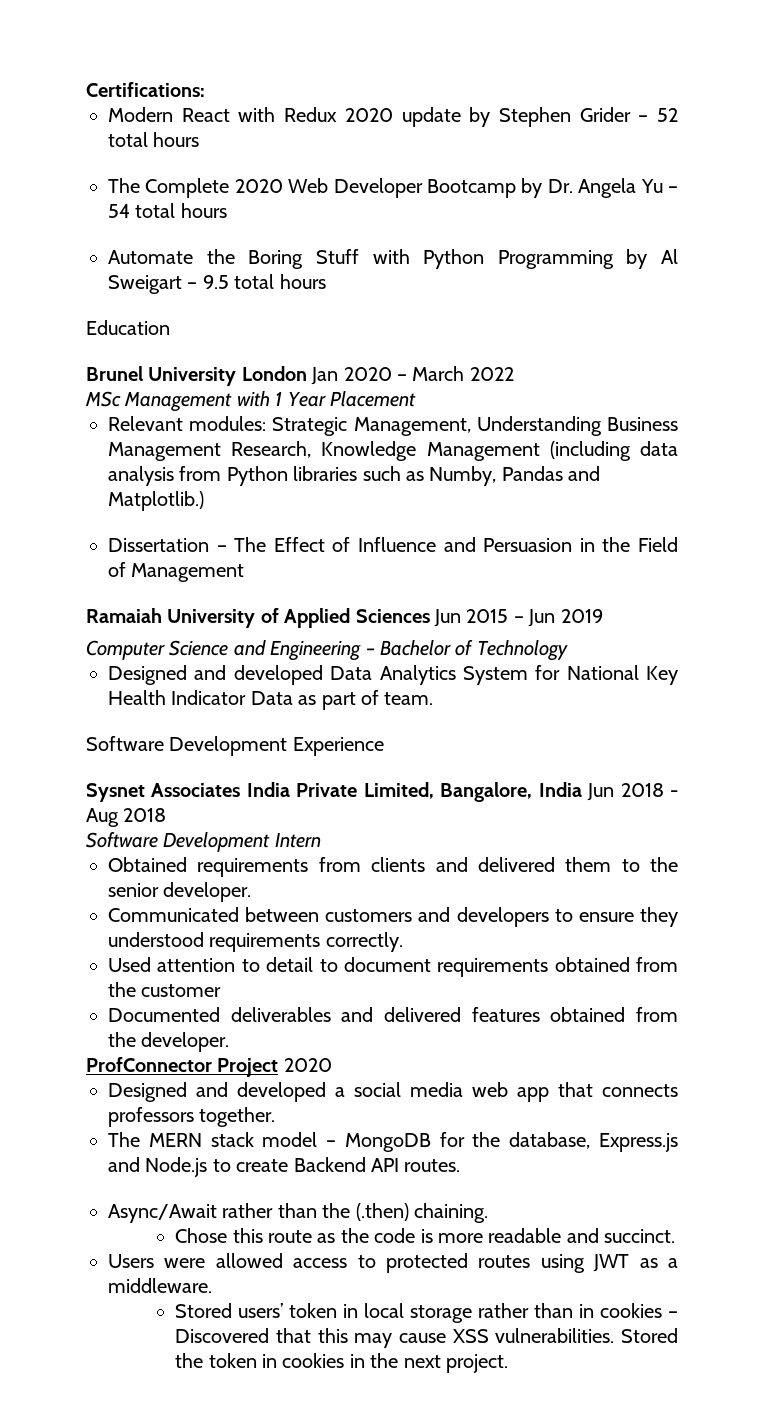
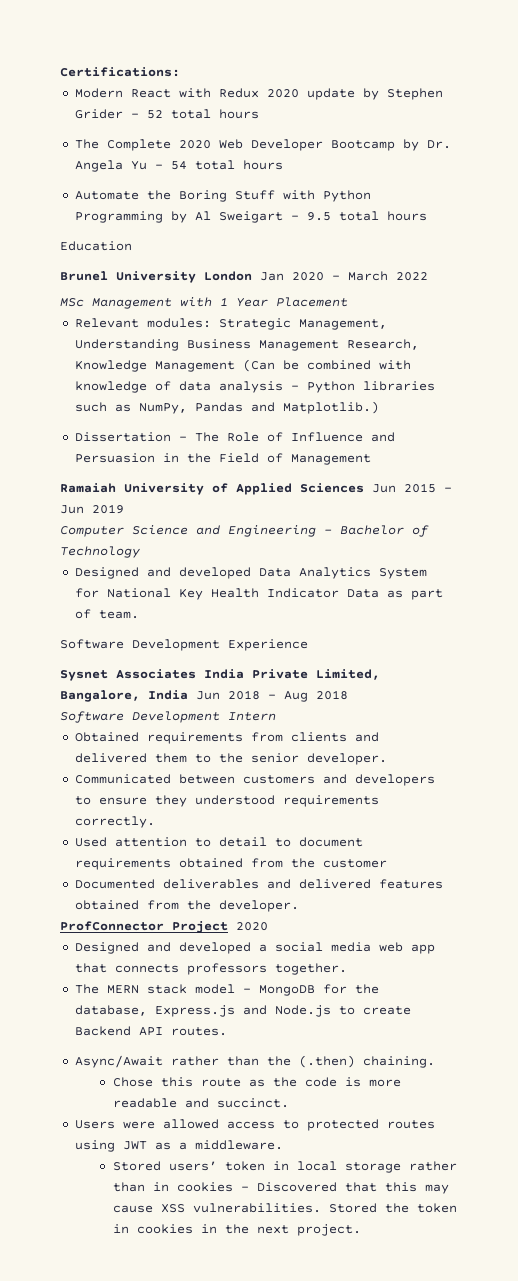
[549,441,631,461] (including -> [242,359,411,372] [74,381,171,393] (Can be combined with knowledge of
[179,466,222,481] from -> [290,385,299,390] -
[429,466,497,486] Numby, -> [138,403,187,414] NumPy,
[273,537,325,552] Effect -> [226,432,259,442] Role

